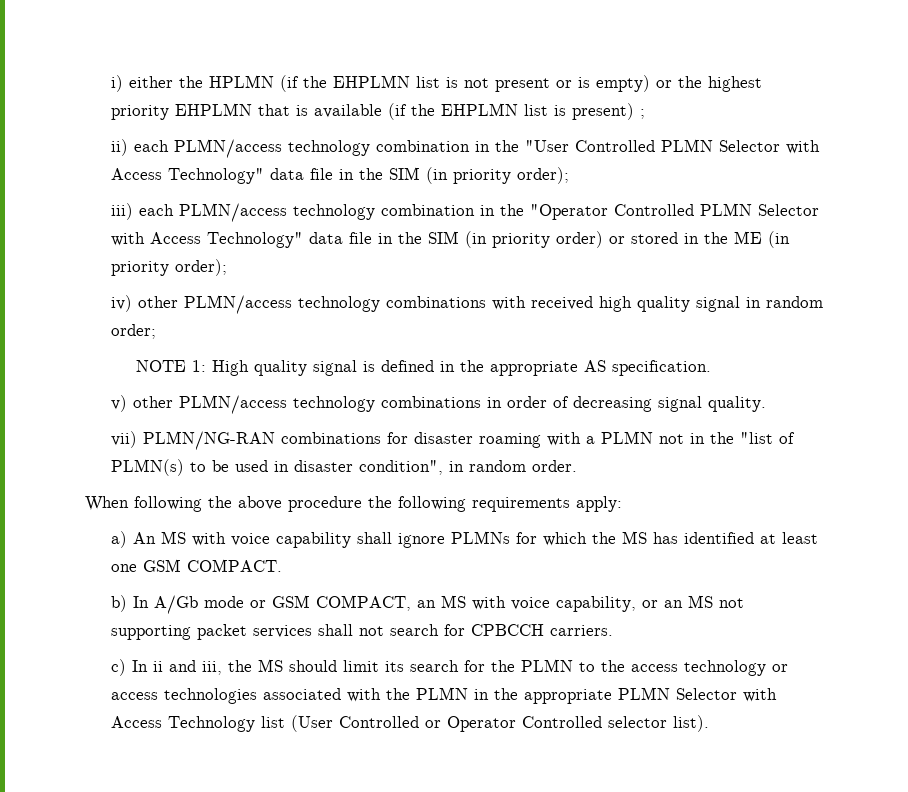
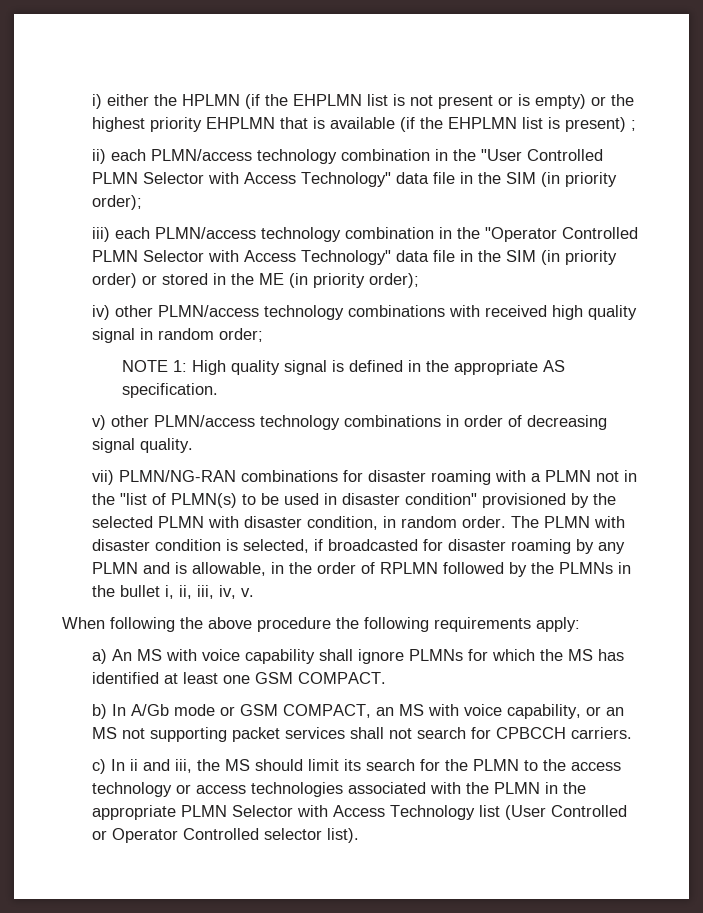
[358,460,577,475] condition", in random order. -> [404,493,616,508] [91,516,625,530] [91,539,625,554] [91,562,631,577] [91,585,254,599] condition" provisioned by the selected PLMN with disaster condition, in random order. The PLMN with disaster condition is selected, if broadcasted for disaster roaming by any PLMN and is allowable, in the order of RPLMN followed by the PLMNs in the bullet i, ii, iii, iv, v.

